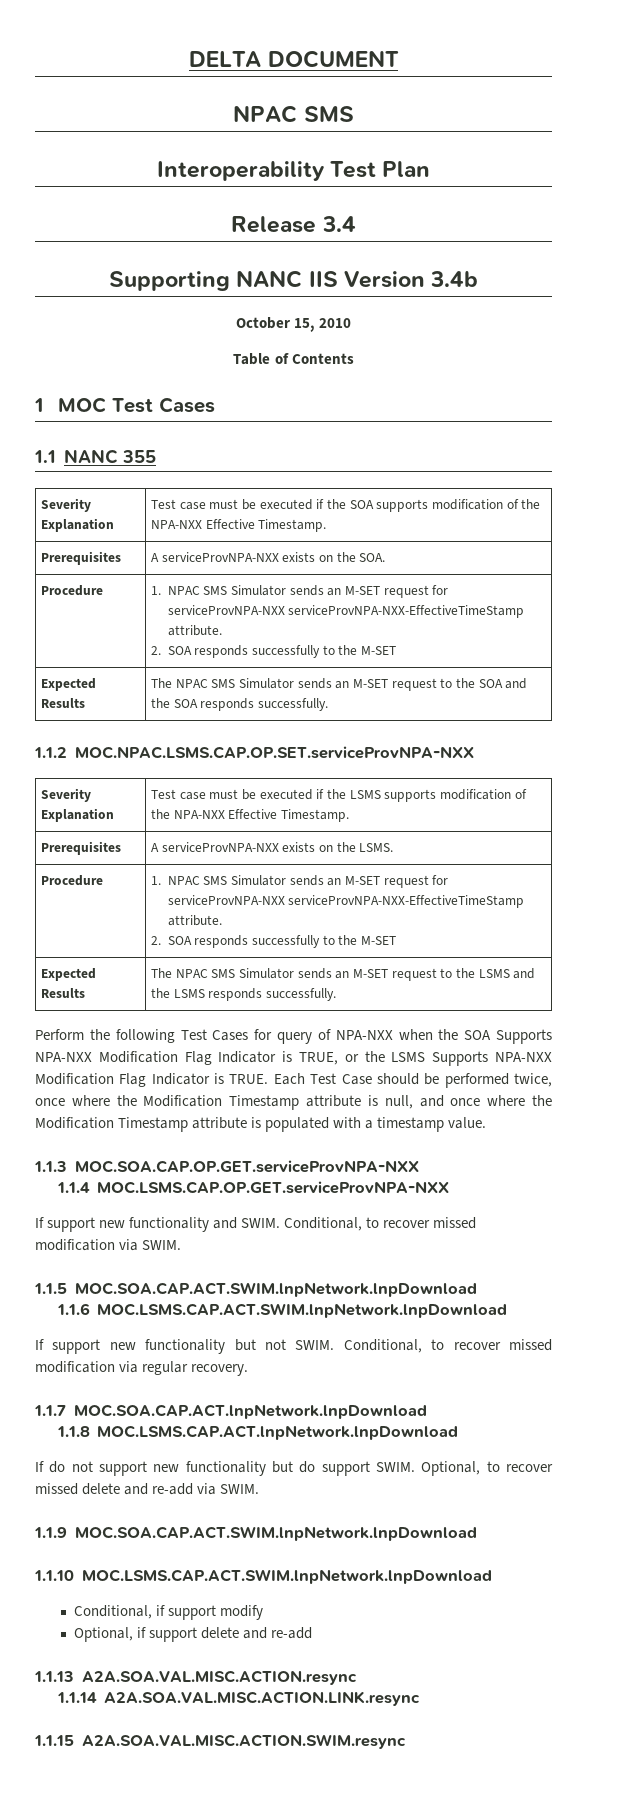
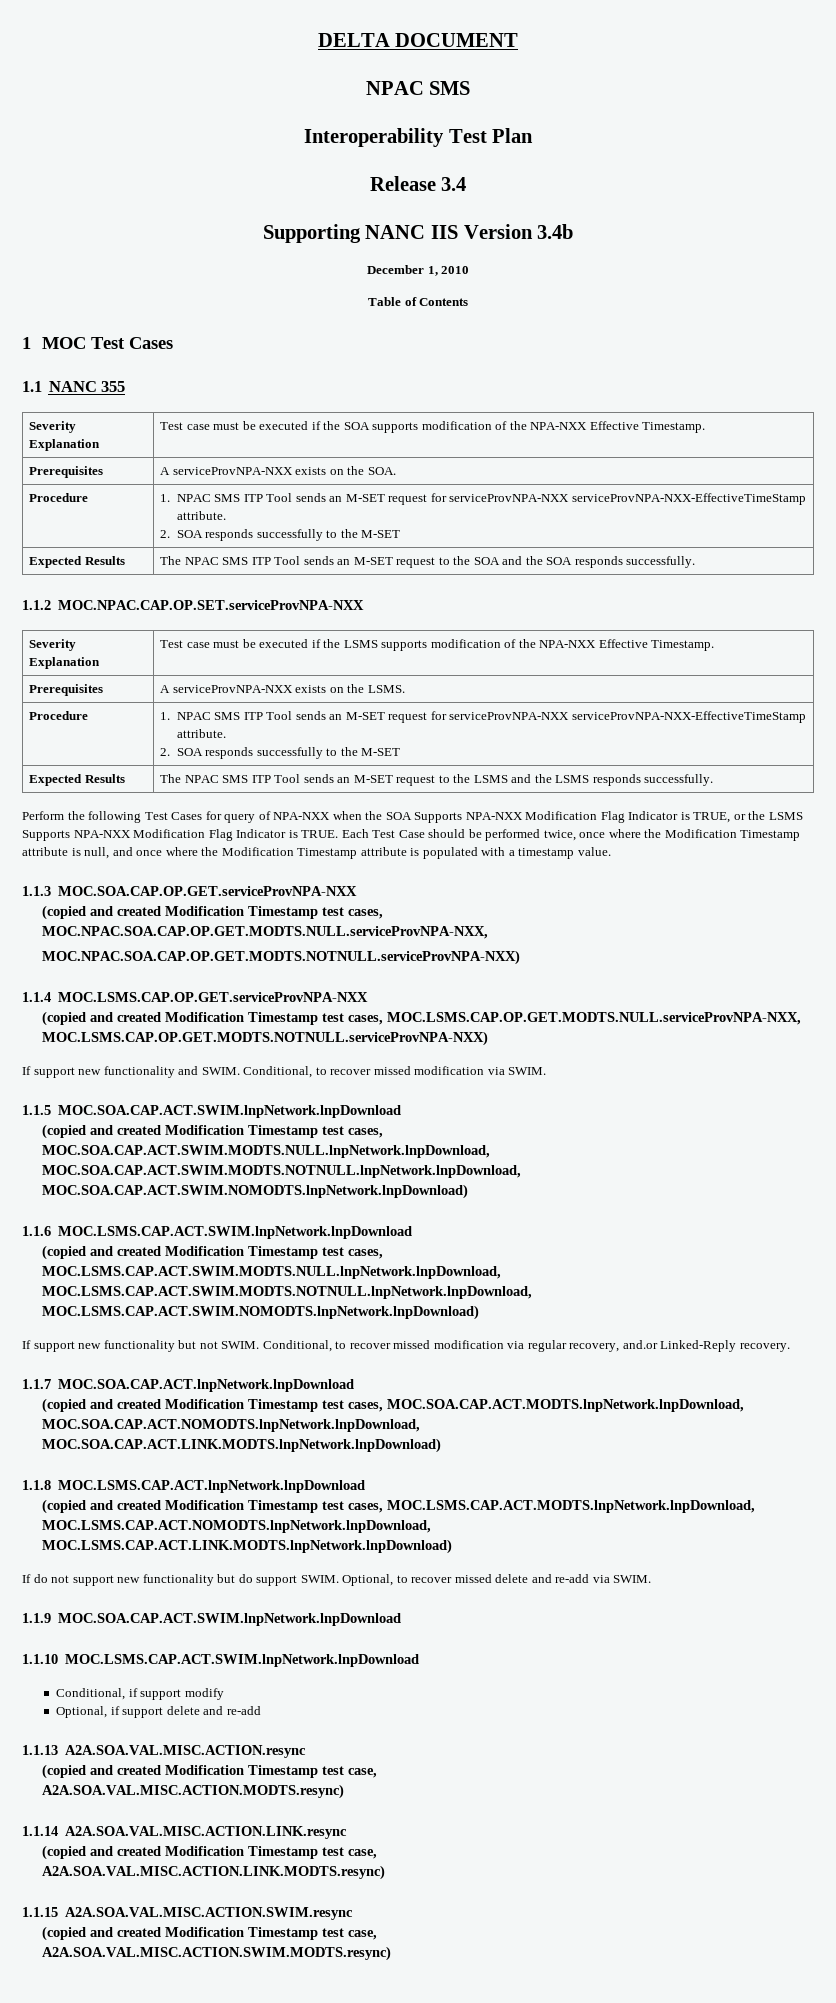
[235,317,315,332] October 15, -> [366,265,438,276] December 1,
[231,585,287,596] Simulator -> [243,493,293,502] ITP Tool
[239,678,295,689] Simulator -> [251,556,301,565] ITP Tool
[74,746,474,759] MOC.NPAC.LSMS.CAP.OP.SET.serviceProvNPA-NXX -> [57,600,364,610] MOC.NPAC.CAP.OP.SET.serviceProvNPA-NXX
[231,875,287,886] Simulator -> [243,711,293,720] ITP Tool
[239,968,295,979] Simulator -> [251,774,301,783] ITP Tool
[56,1181,450,1194] 1.1.4 MOC.LSMS.CAP.OP.GET.serviceProvNPA-NXX -> [41,905,383,920] [41,926,488,939] [41,950,520,965] [22,992,368,1002] [41,1011,801,1026] [41,1031,488,1046] (copied and created Modification Timestamp test cases, MOC.NPAC.SOA.CAP.OP.GET.MODTS.NULL.serviceProvNPA-NXX, // MOC.NPAC.SOA.CAP.OP.GET.MODTS.NOTNULL.serviceProvNPA-NXX) // 1.1.4 MOC.LSMS.CAP.OP.GET.serviceProvNPA-NXX // (copied and created Modification Timestamp test cases, MOC.LSMS.CAP.OP.GET.MODTS.NULL.serviceProvNPA-NXX, MOC.LSMS.CAP.OP.GET.MODTS.NOTNULL.serviceProvNPA-NXX)
[56,1303,508,1318] 1.1.6 MOC.LSMS.CAP.ACT.SWIM.lnpNetwork.lnpDownload -> [41,1124,383,1139] [41,1145,490,1158] [41,1165,521,1178] [41,1184,468,1199] [22,1226,412,1239] [41,1245,383,1260] [41,1266,501,1279] [41,1286,532,1299] [41,1305,479,1320] (copied and created Modification Timestamp test cases, MOC.SOA.CAP.ACT.SWIM.MODTS.NULL.lnpNetwork.lnpDownload, MOC.SOA.CAP.ACT.SWIM.MODTS.NOTNULL.lnpNetwork.lnpDownload, MOC.SOA.CAP.ACT.SWIM.NOMODTS.lnpNetwork.lnpDownload) // 1.1.6 MOC.LSMS.CAP.ACT.SWIM.lnpNetwork.lnpDownload // (copied and created Modification Timestamp test cases, MOC.LSMS.CAP.ACT.SWIM.MODTS.NULL.lnpNetwork.lnpDownload, MOC.LSMS.CAP.ACT.SWIM.MODTS.NOTNULL.lnpNetwork.lnpDownload, MOC.LSMS.CAP.ACT.SWIM.NOMODTS.lnpNetwork.lnpDownload)
(189, 1368) none -> [569,1340,737,1352] recovery, and.or Linked-Reply
[56,1425,459,1440] 1.1.8 MOC.LSMS.CAP.ACT.lnpNetwork.lnpDownload -> [41,1398,744,1413] [41,1419,420,1432] [41,1438,441,1453] [22,1480,365,1493] [41,1499,755,1514] [41,1520,431,1533] [41,1539,452,1554] (copied and created Modification Timestamp test cases, MOC.SOA.CAP.ACT.MODTS.lnpNetwork.lnpDownload, MOC.SOA.CAP.ACT.NOMODTS.lnpNetwork.lnpDownload, MOC.SOA.CAP.ACT.LINK.MODTS.lnpNetwork.lnpDownload) // 1.1.8 MOC.LSMS.CAP.ACT.lnpNetwork.lnpDownload // (copied and created Modification Timestamp test cases, MOC.LSMS.CAP.ACT.MODTS.lnpNetwork.lnpDownload, MOC.LSMS.CAP.ACT.NOMODTS.lnpNetwork.lnpDownload, MOC.LSMS.CAP.ACT.LINK.MODTS.lnpNetwork.lnpDownload)
[56,1691,421,1706] [34,1734,406,1749] 1.1.14 A2A.SOA.VAL.MISC.ACTION.LINK.resync // 1.1.15 A2A.SOA.VAL.MISC.ACTION.SWIM.resync -> [41,1764,377,1779] [41,1784,344,1799] [22,1826,347,1839] [41,1845,377,1860] [41,1865,385,1880] [22,1907,353,1920] [41,1926,377,1941] [41,1946,391,1961] (copied and created Modification Timestamp test case, // A2A.SOA.VAL.MISC.ACTION.MODTS.resync) // 1.1.14 A2A.SOA.VAL.MISC.ACTION.LINK.resync // (copied and created Modification Timestamp test case, // A2A.SOA.VAL.MISC.ACTION.LINK.MODTS.resync) // 1.1.15 A2A.SOA.VAL.MISC.ACTION.SWIM.resync // (copied and created Modification Timestamp test case, // A2A.SOA.VAL.MISC.ACTION.SWIM.MODTS.resync)

